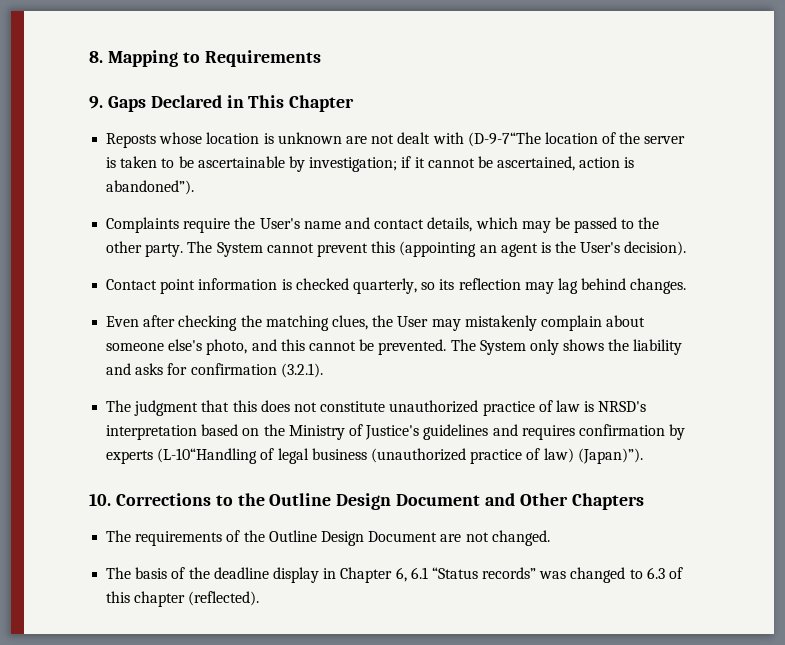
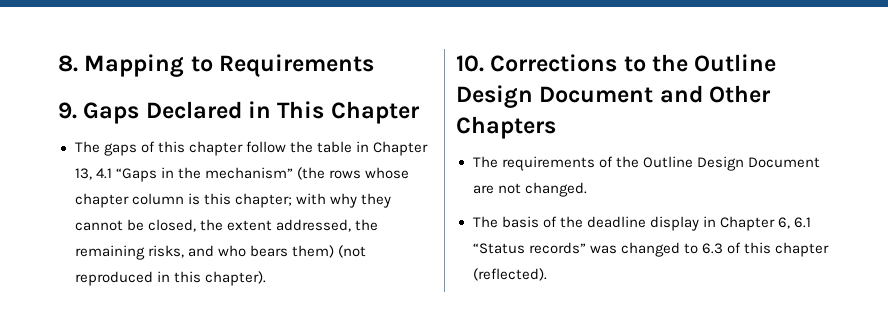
[106,132,686,148] [106,156,635,172] [106,180,195,195] [106,217,660,233] [106,241,687,257] [106,278,687,294] [106,315,646,331] [106,339,683,355] [106,363,323,378] [106,400,647,416] [106,424,686,440] [106,448,643,464] Reposts whose location is unknown are not dealt with (D-9-7“The location of the server is taken to be ascertainable by investigation; if it cannot be ascertained, action is abandoned”). // Complaints require the User's name and contact details, which may be passed to the other party. The System cannot prevent this (appointing an agent is the User's decision). // Contact point information is checked quarterly, so its reflection may lag behind changes. // Even after checking the matching clues, the User may mistakenly complain about someone else's photo, and this cannot be prevented. The System only shows the liability and asks for confirmation (3.2.1). // The judgment that this does not constitute unauthorized practice of law is NRSD's interpretation based on the Ministry of Justice's guidelines and requires confirmation by experts (L-10“Handling of legal business (unauthorized practice of law) (Japan)”). -> [74,141,428,156] [74,167,409,182] [74,193,391,208] [74,219,378,232] [74,245,366,260] [74,271,266,286] The gaps of this chapter follow the table in Chapter 13, 4.1 “Gaps in the mechanism” (the rows whose chapter column is this chapter; with why they cannot be closed, the extent addressed, the remaining risks, and who bears them) (not reproduced in this chapter).

